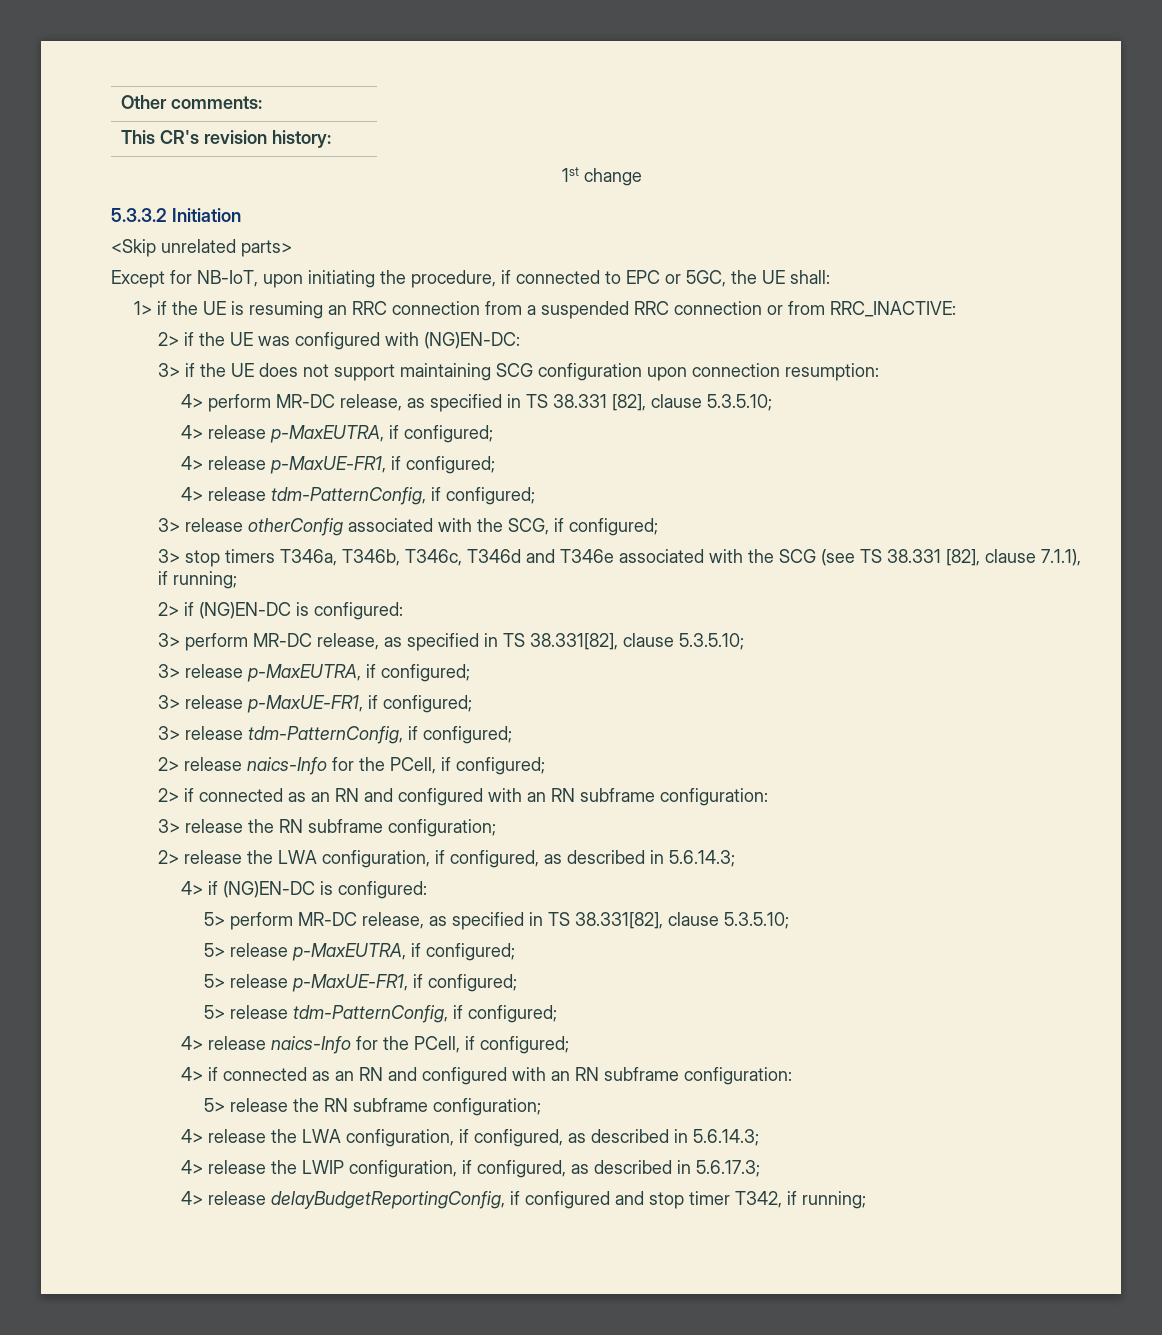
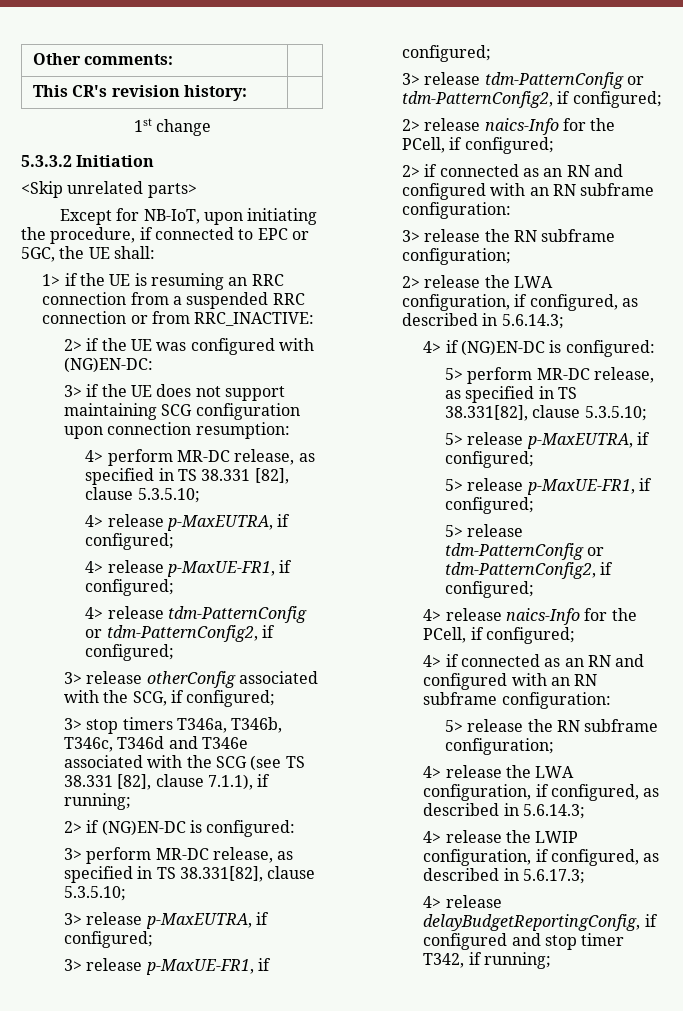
[270,487,426,505] tdm-PatternConfig, -> [168,606,308,623] [85,625,258,642] tdm-PatternConfig or tdm-PatternConfig2,
[247,726,403,744] tdm-PatternConfig, -> [484,72,644,89] [401,91,553,108] tdm-PatternConfig or tdm-PatternConfig2,
[293,1005,449,1023] tdm-PatternConfig, -> [444,543,605,560] [444,562,596,579] tdm-PatternConfig or tdm-PatternConfig2,

